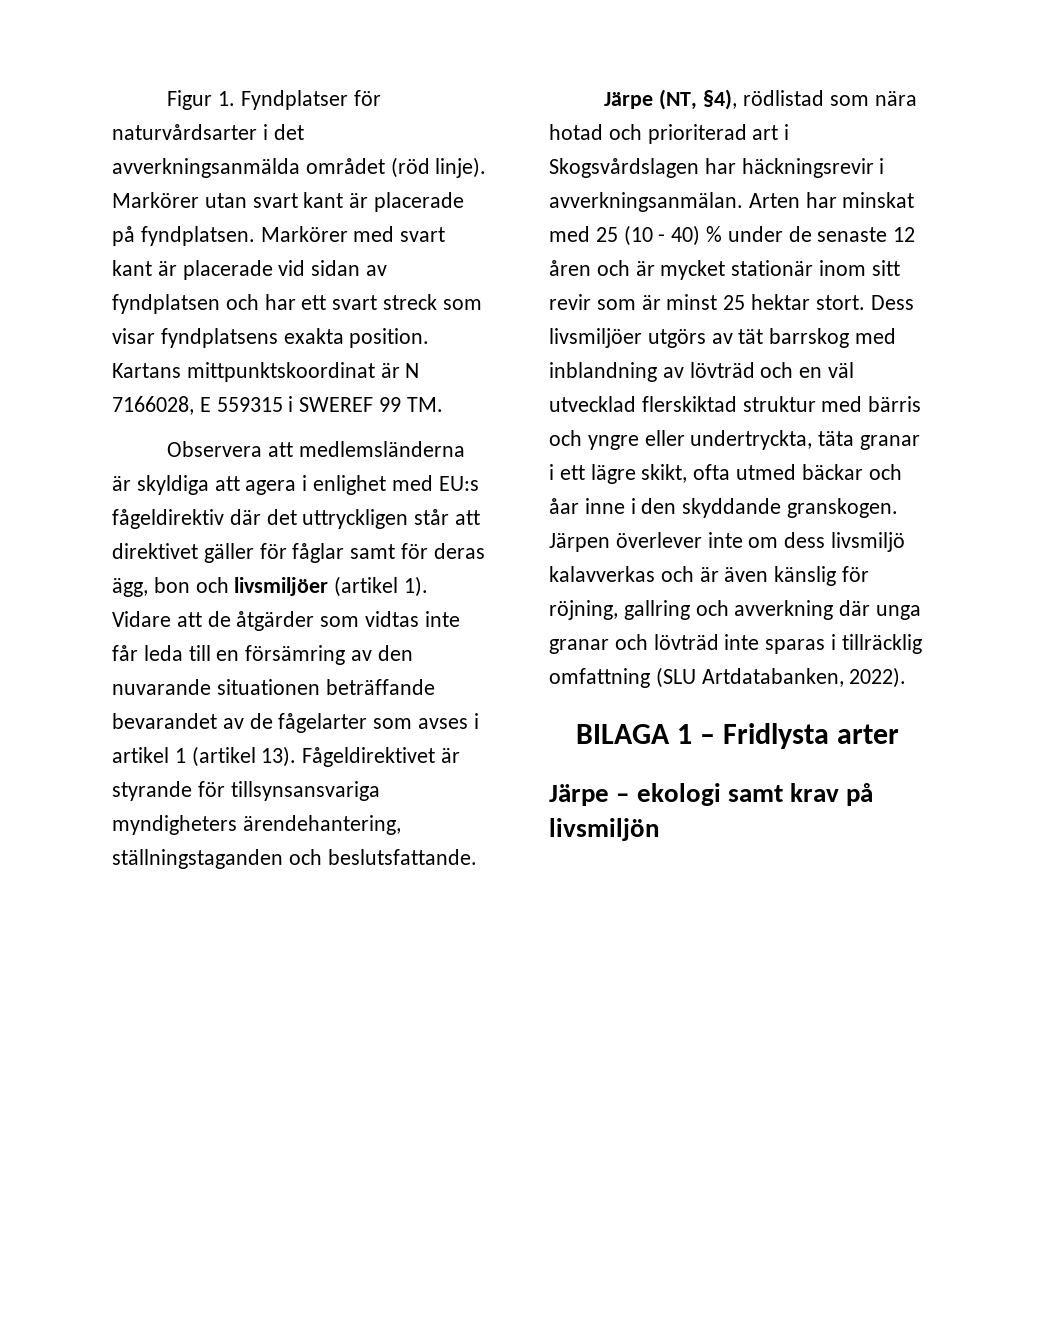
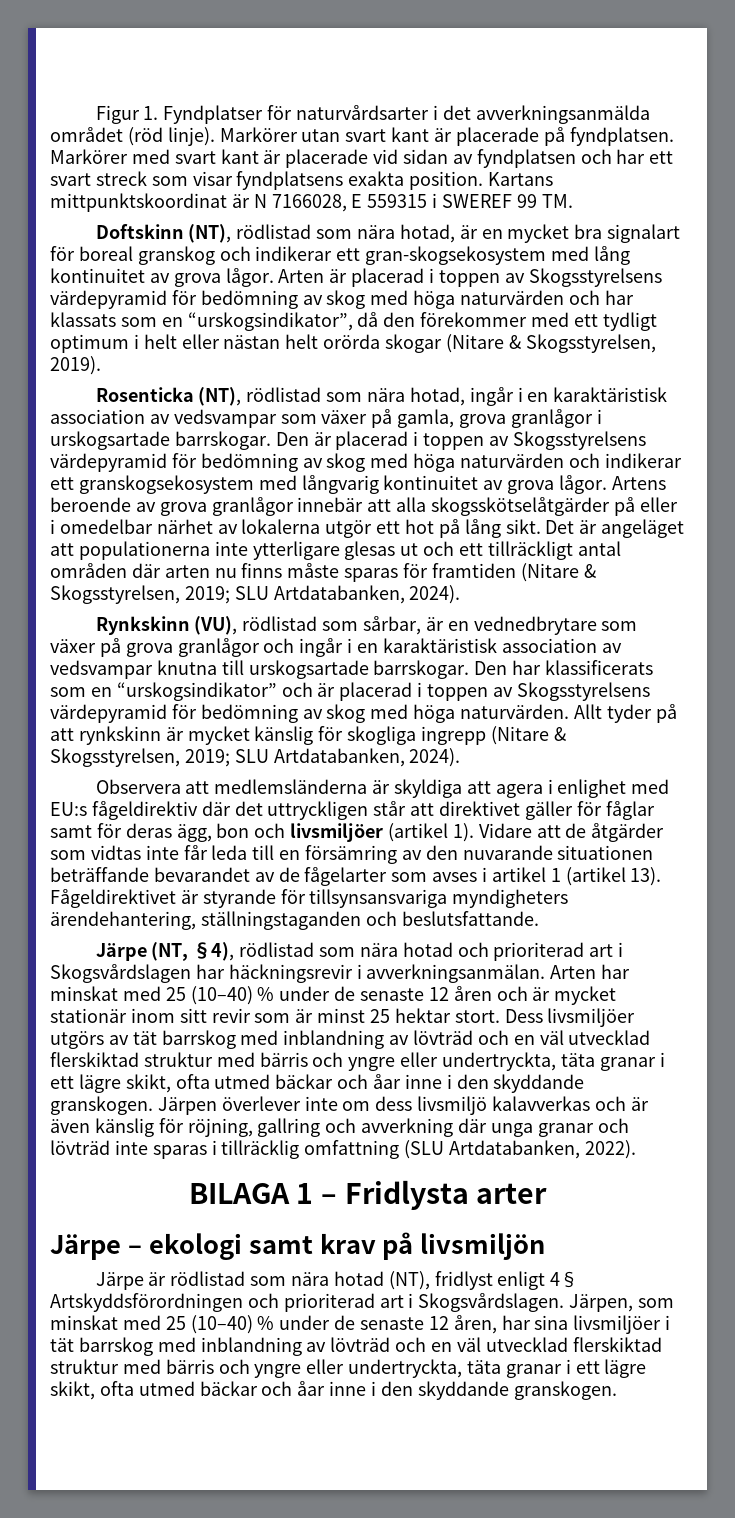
(443, 404) none -> [95,224,681,243] [50,246,630,265] [50,268,662,287] [50,290,634,309] [50,312,657,331] [50,334,656,353] [50,356,101,375] [95,387,668,406] [50,409,602,428] [50,431,646,450] [50,453,682,472] [50,475,666,494] [50,497,678,516] [50,519,685,538] [50,541,621,560] [50,563,596,582] [50,585,461,604] [95,616,638,635] [50,638,622,657] [50,660,654,679] [50,682,650,701] [50,704,677,723] [50,726,566,745] [50,748,461,767] // Doftskinn (NT), rödlistad som nära hotad, är en mycket bra signalart för boreal granskog och indikerar ett gran-skogsekosystem med lång kontinuitet av grova lågor. Arten är placerad i toppen av Skogsstyrelsens värdepyramid för bedömning av skog med höga naturvärden och har klassats som en “urskogsindikator”, då den förekommer med ett tydligt optimum i helt eller nästan helt orörda skogar (Nitare & Skogsstyrelsen, 2019). // Rosenticka (NT), rödlistad som nära hotad, ingår i en karaktäristisk association av vedsvampar som växer på gamla, grova granlågor i urskogsartade barrskogar. Den är placerad i toppen av Skogsstyrelsens värdepyramid för bedömning av skog med höga naturvärden och indikerar ett granskogsekosystem med långvarig kontinuitet av grova lågor. Artens beroende av grova granlågor innebär att alla skogsskötselåtgärder på eller i omedelbar närhet av lokalerna utgör ett hot på lång sikt. Det är angeläget att populationerna inte ytterligare glesas ut och ett tillräckligt antal områden där arten nu finns måste sparas för framtiden (Nitare & Skogsstyrelsen, 2019; SLU Artdatabanken, 2024). // Rynkskinn (VU), rödlistad som sårbar, är en vednedbrytare som växer på grova granlågor och ingår i en karaktäristisk association av vedsvampar knutna till urskogsartade barrskogar. Den har klassificerats som en “urskogsindikator” och är placerad i toppen av Skogsstyrelsens värdepyramid för bedömning av skog med höga naturvärden. Allt tyder på att rynkskinn är mycket känslig för skogliga ingrepp (Nitare & Skogsstyrelsen, 2019; SLU Artdatabanken, 2024).
[623,225,701,246] (10 - 40) -> [190,986,253,1005] (10–40)
(659, 829) none -> [95,1271,579,1290] [50,1293,675,1312] [50,1315,671,1334] [50,1337,662,1356] [50,1359,647,1378] [50,1381,617,1400] // Järpe är rödlistad som nära hotad (NT), fridlyst enligt 4§ Artskyddsförordningen och prioriterad art i Skogsvårdslagen. Järpen, som minskat med 25 (10–40) % under de senaste 12 åren, har sina livsmiljöer i tät barrskog med inblandning av lövträd och en väl utvecklad flerskiktad struktur med bärris och yngre eller undertryckta, täta granar i ett lägre skikt, ofta utmed bäckar och åar inne i den skyddande granskogen.

